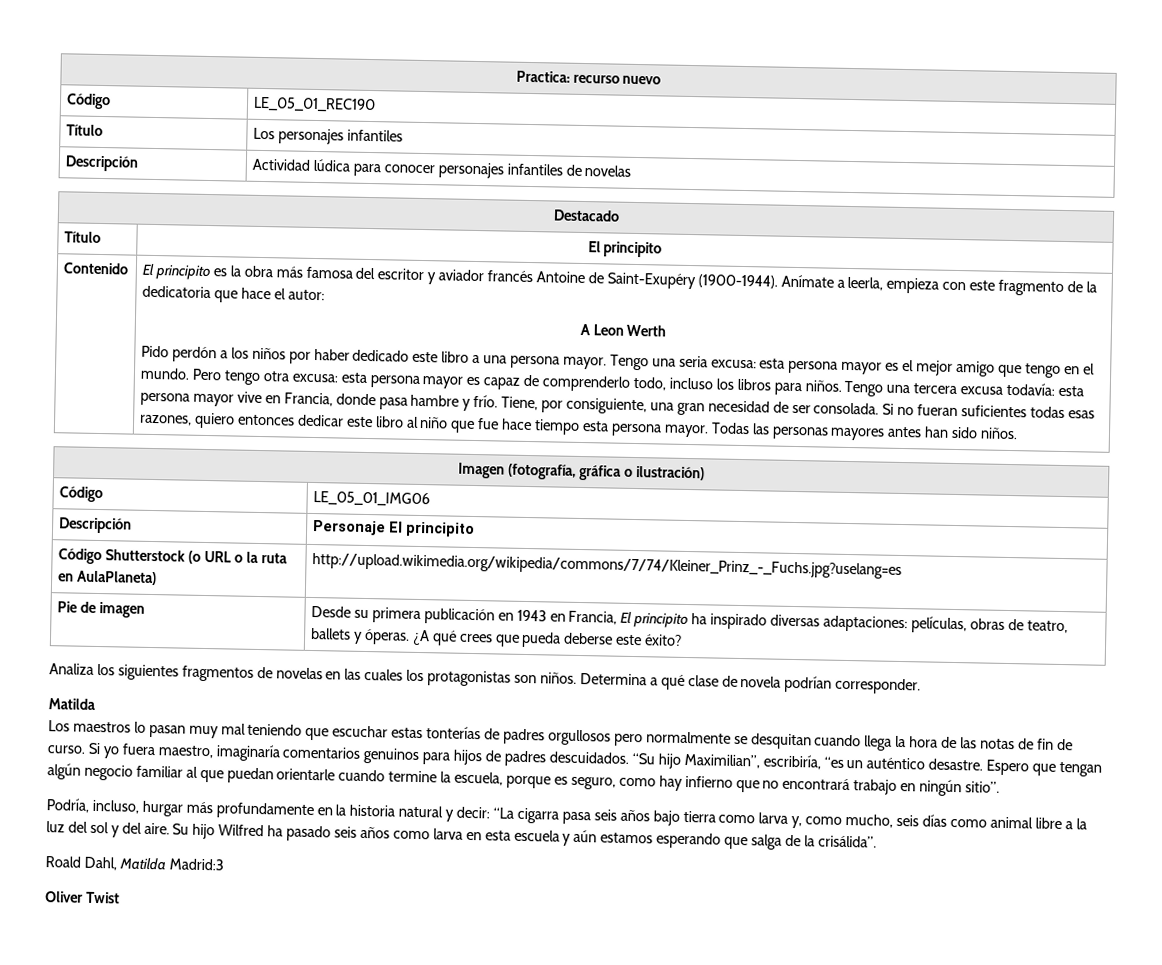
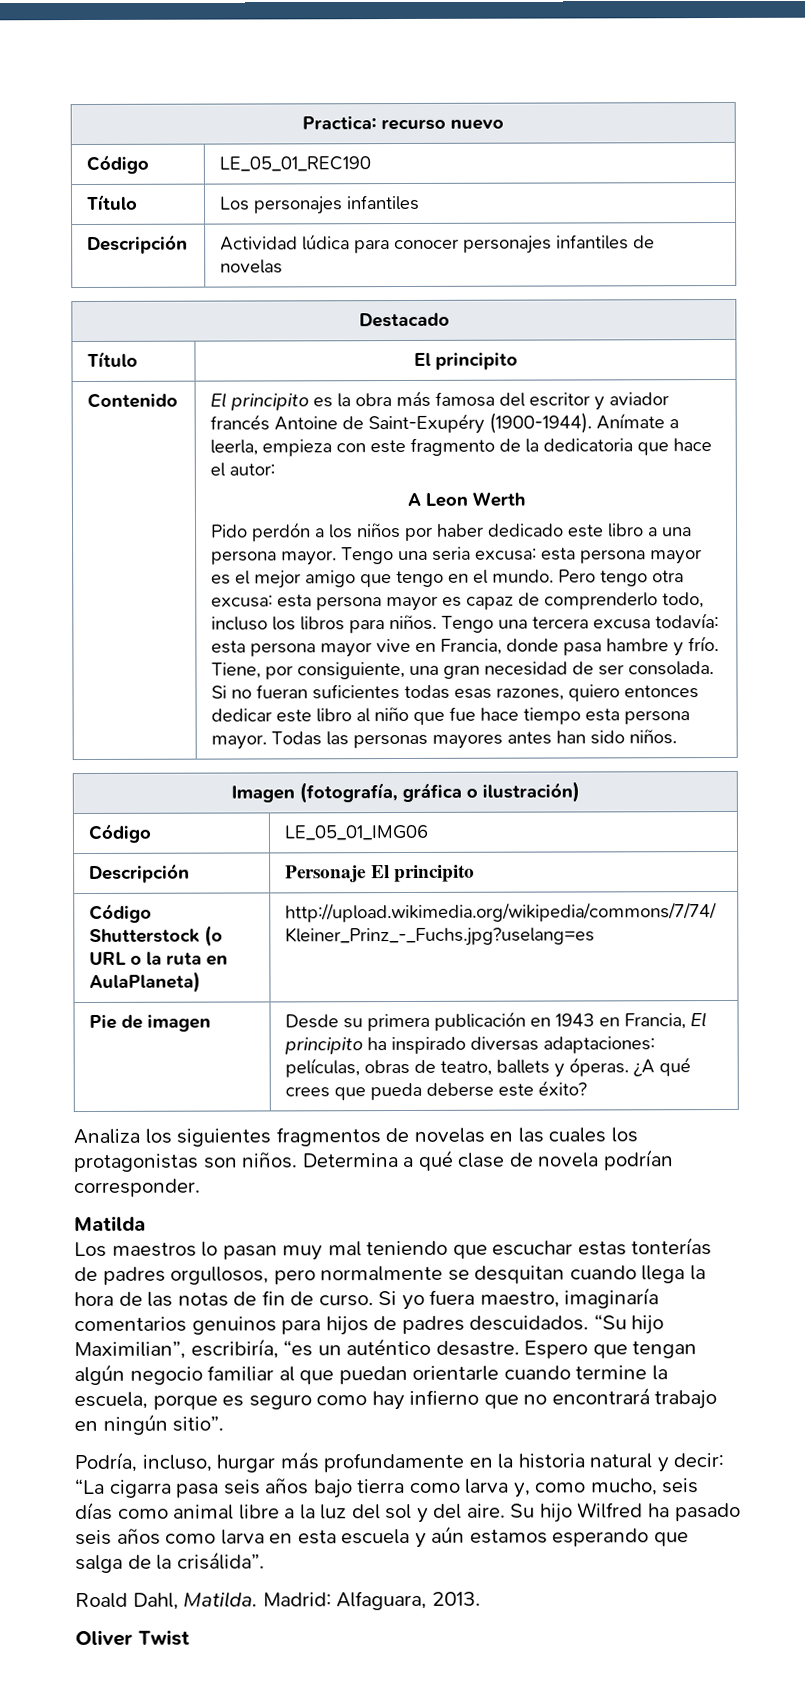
[547,729,611,746] orgullosos -> [170,1266,270,1285] orgullosos,
[570,776,616,790] seguro, -> [248,1394,312,1410] seguro
[118,857,224,871] Matilda Madrid:3 -> [183,1590,481,1611] Matilda. Madrid: Alfaguara, 2013.

